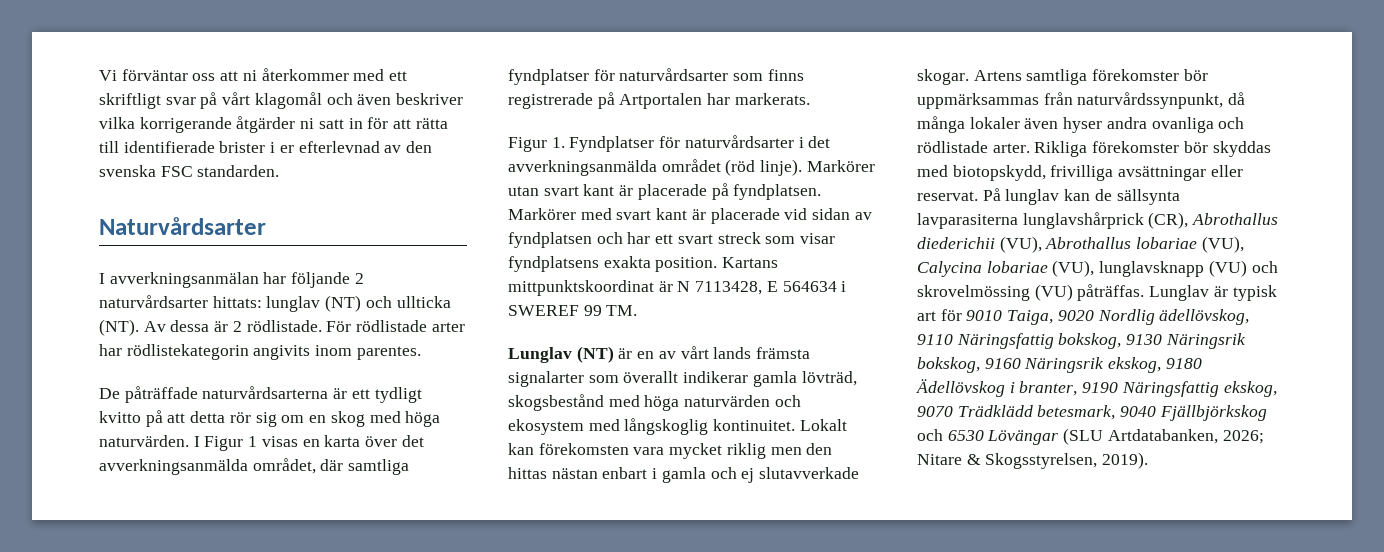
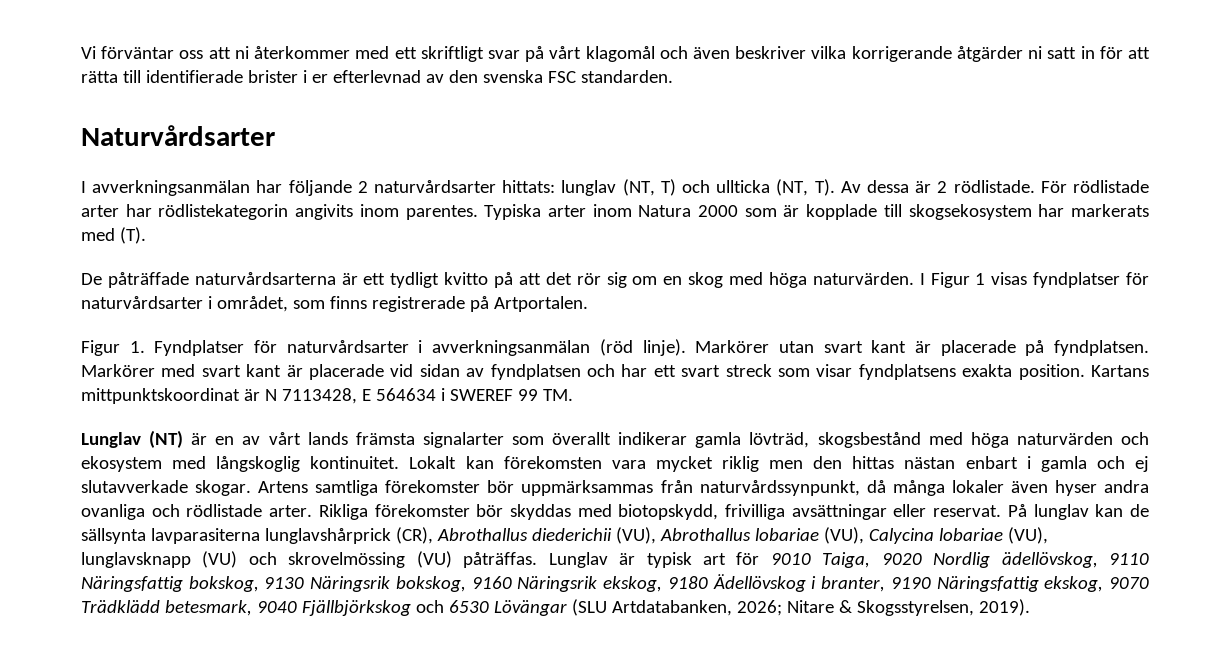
[325,295,451,312] [99,319,139,336] (NT) och ullticka (NT). -> [622,179,835,196] (NT, T) och ullticka (NT, T).
(421, 353) none -> [484,204,1150,220] [81,227,146,244] Typiska arter inom Natura 2000 som är kopplade till skogsekosystem har markerats med (T).
[190,411,226,423] detta -> [545,272,572,285] det
[302,435,424,447] [99,458,410,475] en karta över det avverkningsanmälda området, där samtliga -> (1028, 278) none
(729, 74) none -> [207,296,288,312] i området,
[619,93,810,109] Artportalen har markerats. -> [493,296,588,312] Artportalen.
[808,136,831,148] [508,159,721,176] det avverkningsanmälda området -> [432,340,591,356] avverkningsanmälan

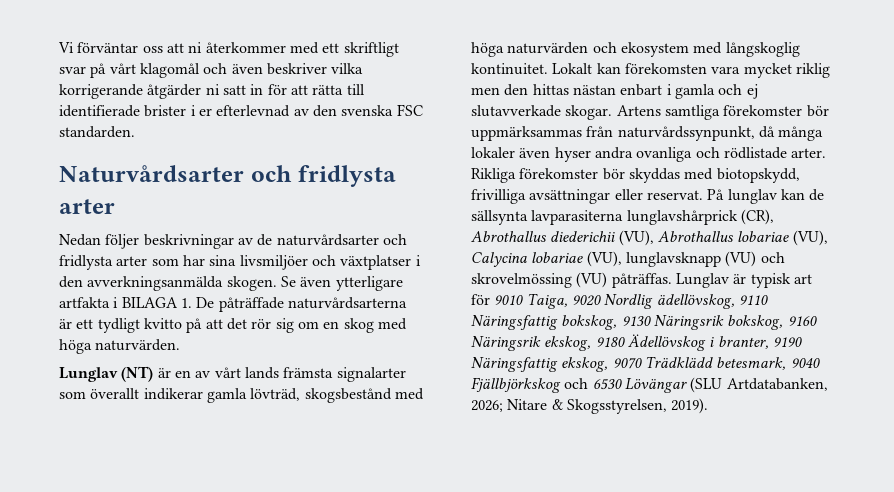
[81,179,1150,196] [81,204,1150,220] [81,227,146,244] // I avverkningsanmälan har följande 2 naturvårdsarter hittats: lunglav (NT, T) och ullticka (NT, T). Av dessa är 2 rödlistade. För rödlistade arter har rödlistekategorin angivits inom parentes. Typiska arter inom Natura 2000 som är kopplade till skogsekosystem har markerats med (T). // -> [250,165,396,187] [59,199,115,214] [59,234,407,249] [59,255,421,270] [59,276,403,291] [59,297,192,308] och fridlysta arter // Nedan följer beskrivningar av de naturvårdsarter och fridlysta arter som har sina livsmiljöer och växtplatser i den avverkningsanmälda skogen. Se även ytterligare artfakta i BILAGA 1.
[919,272,1149,288] [81,296,588,312] [81,339,1149,356] [81,364,1149,380] [81,388,573,404] I Figur 1 visas fyndplatser för naturvårdsarter i området, som finns registrerade på Artportalen. // Figur 1. Fyndplatser för naturvårdsarter i avverkningsanmälan (röd linje). Markörer utan svart kant är placerade på fyndplatsen. Markörer med svart kant är placerade vid sidan av fyndplatsen och har ett svart streck som visar fyndplatsens exakta position. Kartans mittpunktskoordinat är N 7113428, E 564634 i SWEREF 99 TM. -> (181, 345) none

